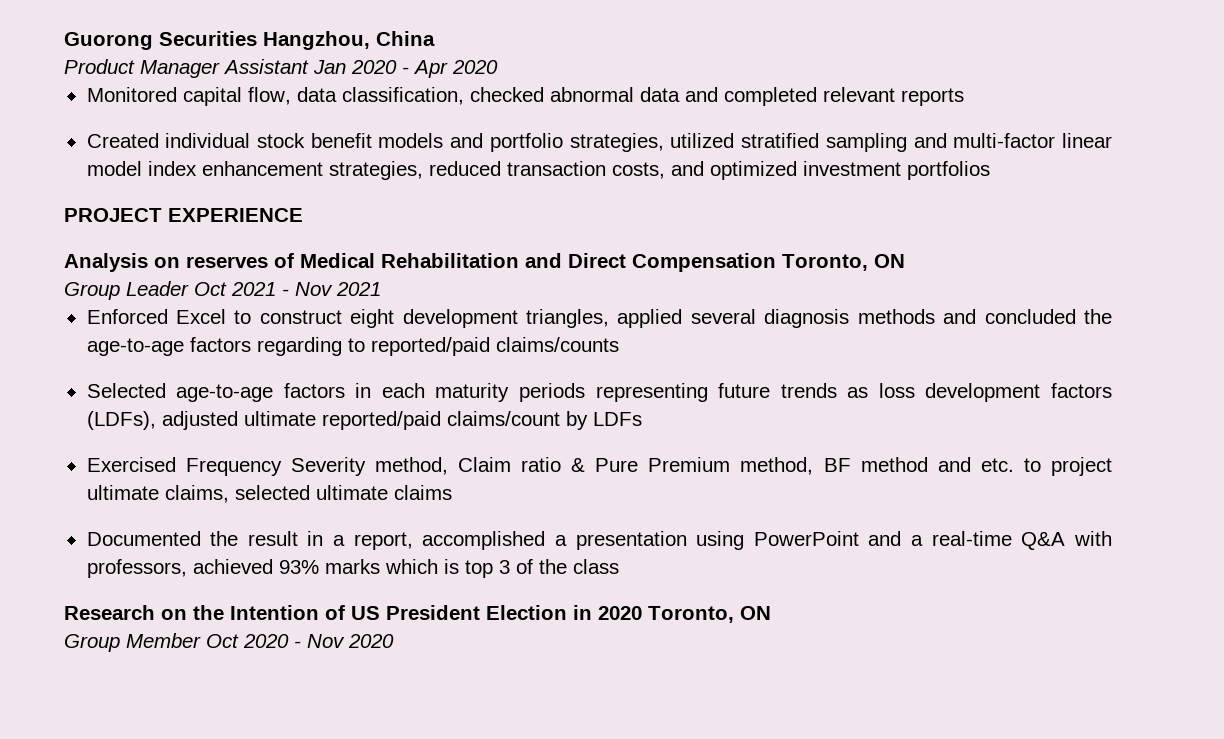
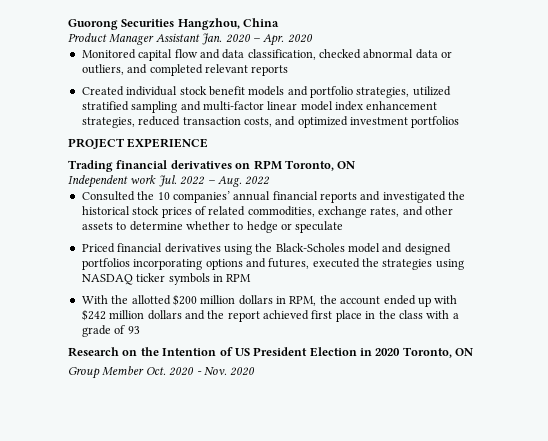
[313,60,448,78] Jan 2020 - Apr -> [202,33,285,46] Jan. 2020 – Apr.
[247,87,291,105] flow, -> [174,49,220,59] flow and
(680, 94) none -> [441,51,453,58] [81,64,124,75] or outliers,
[64,253,905,272] [64,281,381,300] [86,309,1113,328] [86,337,619,356] [86,383,1112,402] [86,411,642,430] [86,457,1113,476] [86,485,452,503] [86,531,1112,550] [86,559,619,578] Analysis on reserves of Medical Rehabilitation and Direct Compensation Toronto, ON // Group Leader Oct 2021 - Nov 2021 // Enforced Excel to construct eight development triangles, applied several diagnosis methods and concluded the age-to-age factors regarding to reported/paid claims/counts // Selected age-to-age factors in each maturity periods representing future trends as loss development factors (LDFs), adjusted ultimate reported/paid claims/count by LDFs // Exercised Frequency Severity method, Claim ratio & Pure Premium method, BF method and etc. to project ultimate claims, selected ultimate claims // Documented the result in a report, accomplished a presentation using PowerPoint and a real-time Q&A with professors, achieved 93% marks which is top 3 of the class -> [68,160,356,172] [68,175,271,188] [81,191,466,203] [81,206,454,218] [81,221,344,233] [81,243,451,255] [81,258,464,270] [81,273,252,285] [81,294,458,307] [81,309,459,322] [81,325,140,337] Trading financial derivatives on RPM Toronto, ON // Independent work Jul. 2022 – Aug. 2022 // Consulted the 10 companies’ annual financial reports and investigated the historical stock prices of related commodities, exchange rates, and other assets to determine whether to hedge or speculate // Priced financial derivatives using the Black-Scholes model and designed portfolios incorporating options and futures, executed the strategies using NASDAQ ticker symbols in RPM // With the allotted $200 million dollars in RPM, the account ended up with $242 million dollars and the report achieved first place in the class with a grade of 93
[206,634,345,648] Oct 2020 - Nov -> [145,367,227,376] Oct. 2020 - Nov.

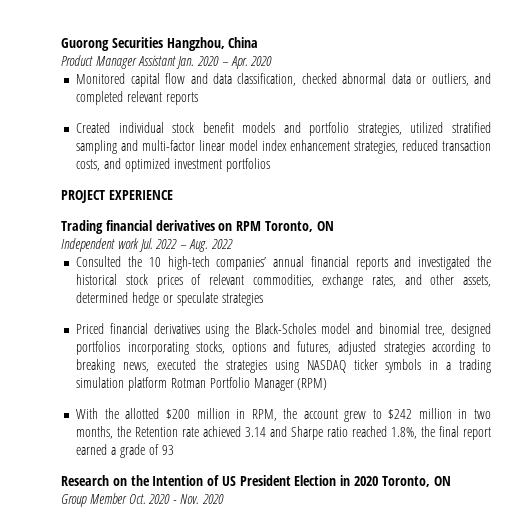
(170, 196) none -> [167,256,210,270] high-tech
[208,206,246,216] related -> [209,274,245,285] relevant
[81,221,244,231] assets to determine whether to -> [463,275,492,287] [76,292,129,303] assets, determined
(344, 227) none -> [221,293,263,306] strategies
(403, 248) none -> [378,323,446,336] binomial tree,
(203, 264) none -> [195,341,225,354] stocks,
(310, 263) none -> [338,341,492,355] [76,359,150,373] adjusted strategies according to breaking news,
[226,274,252,282] RPM -> [446,359,491,373] [76,377,328,391] a trading simulation platform Rotman Portfolio Manager (RPM)
[238,295,273,305] dollars -> (230, 413) none
[383,295,458,307] [81,309,450,322] ended up with $242 million dollars and the report achieved first place in the class with -> [344,408,491,422] [76,426,491,440] [76,444,108,455] grew to $242 million in two months, the Retention rate achieved 3.14 and Sharpe ratio reached 1.8%, the final report earned

